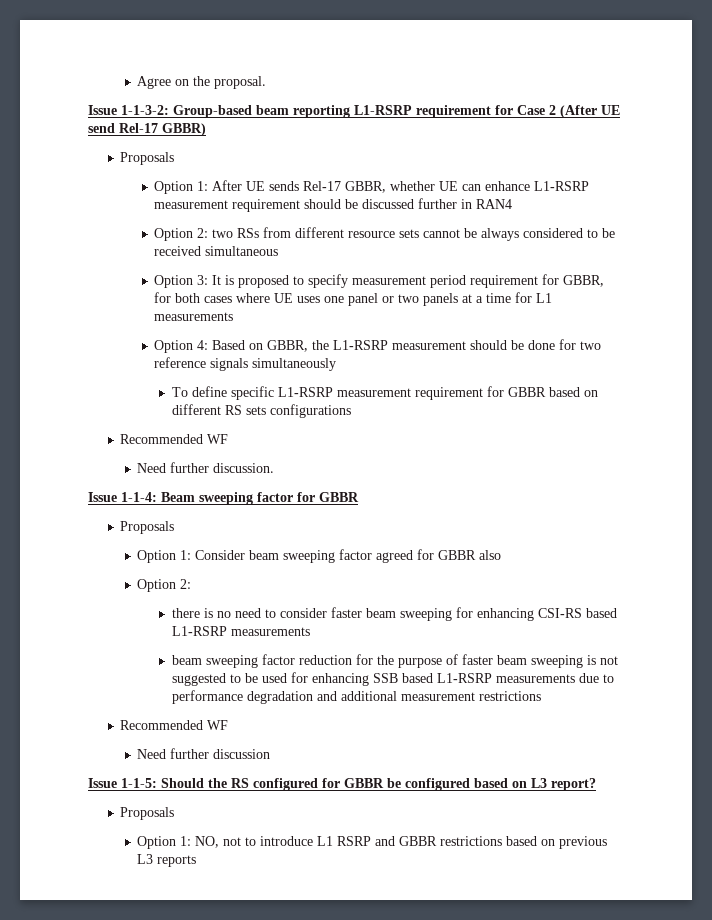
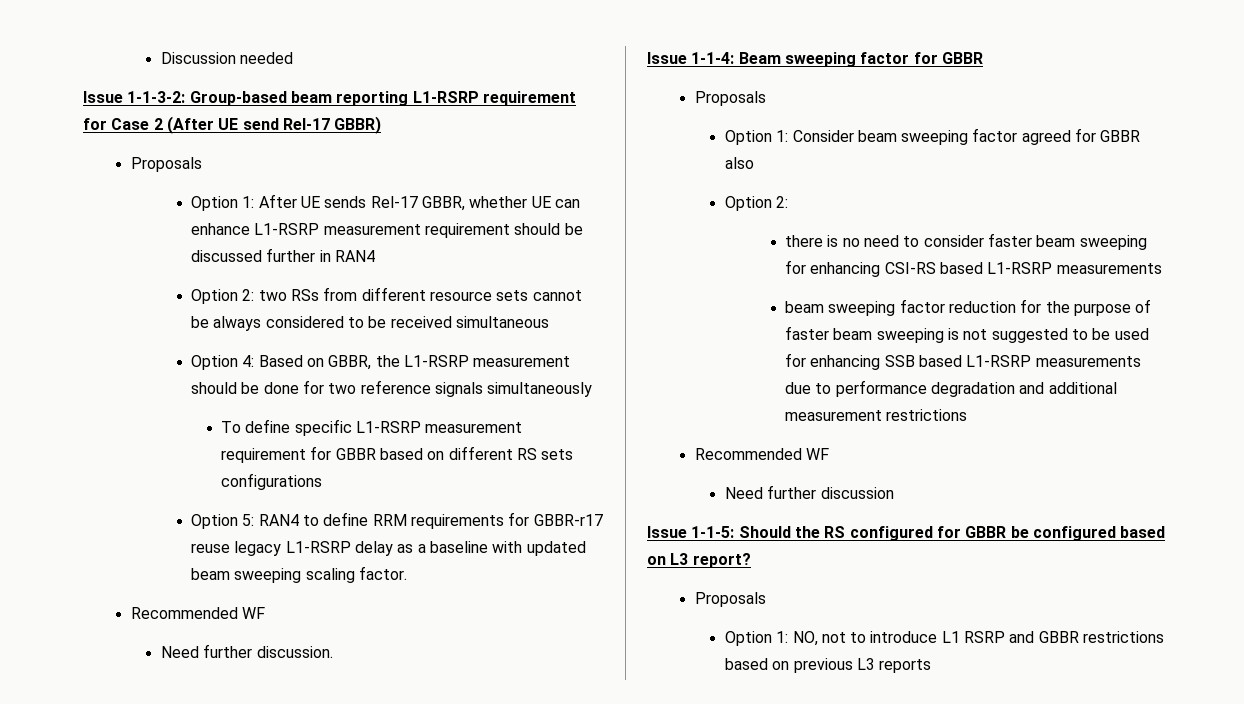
[137,76,267,89] Agree on the proposal. -> [160,52,294,64] Discussion needed
[154,274,605,288] [154,292,553,306] [154,312,234,321] // Option 3: It is proposed to specify measurement period requirement for GBBR, for both cases where UE uses one panel or two panels at a time for L1 measurements -> (549, 322) none
(351, 411) none -> [191,512,603,529] [191,541,586,556] [191,566,407,583] // Option 5: RAN4 to define RRM requirements for GBBR-r17 reuse legacy L1-RSRP delay as a baseline with updated beam sweeping scaling factor.

